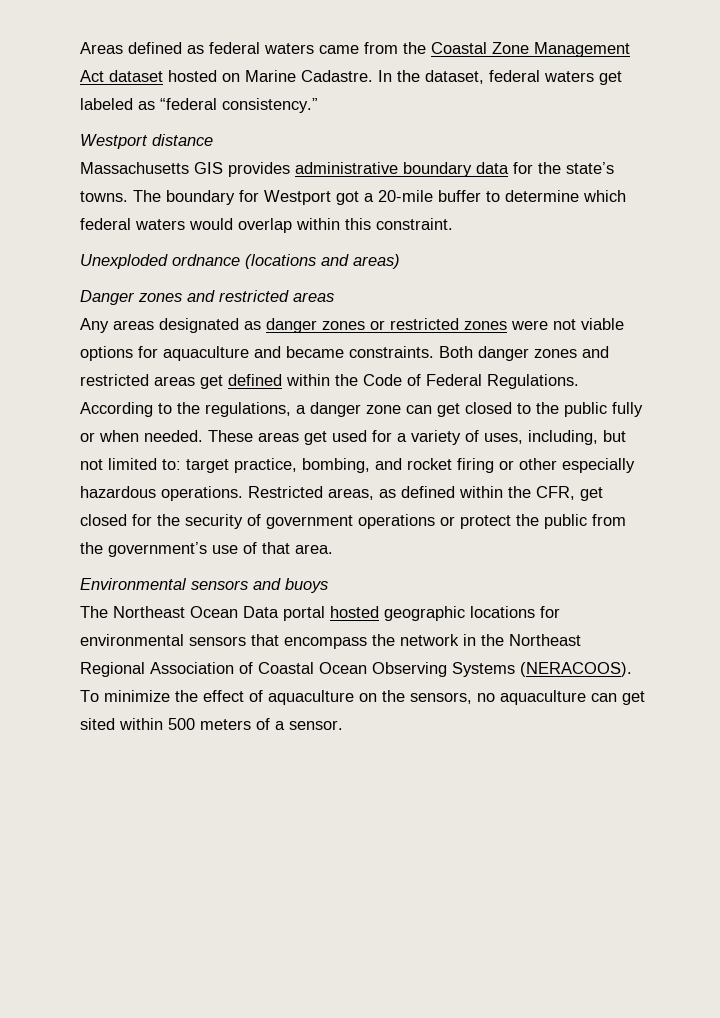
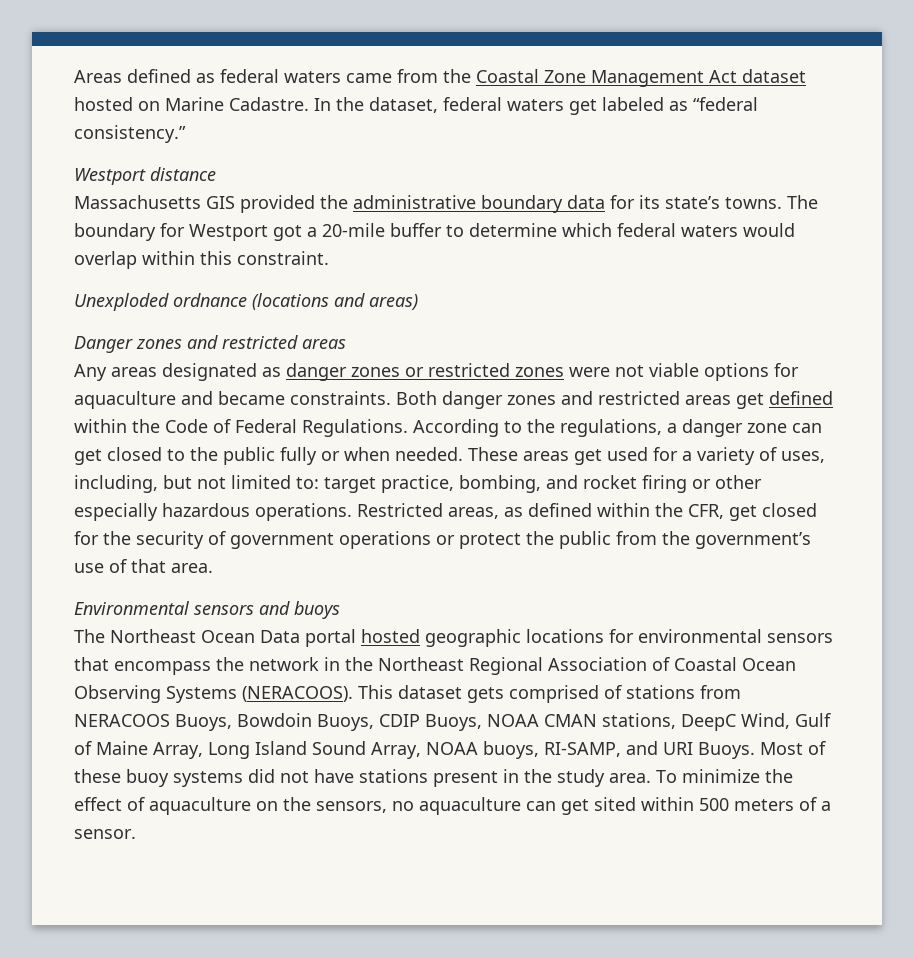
[228,162,290,177] provides -> [240,195,348,213] provided the
[538,162,561,174] the -> [639,195,660,209] its
(632, 669) none -> [358,685,741,703] [74,713,831,731] [74,741,826,759] [74,769,651,787] This dataset gets comprised of stations from NERACOOS Buoys, Bowdoin Buoys, CDIP Buoys, NOAA CMAN stations, DeepC Wind, Gulf of Maine Array, Long Island Sound Array, NOAA buoys, RI-SAMP, and URI Buoys. Most of these buoy systems did not have stations present in the study area.

